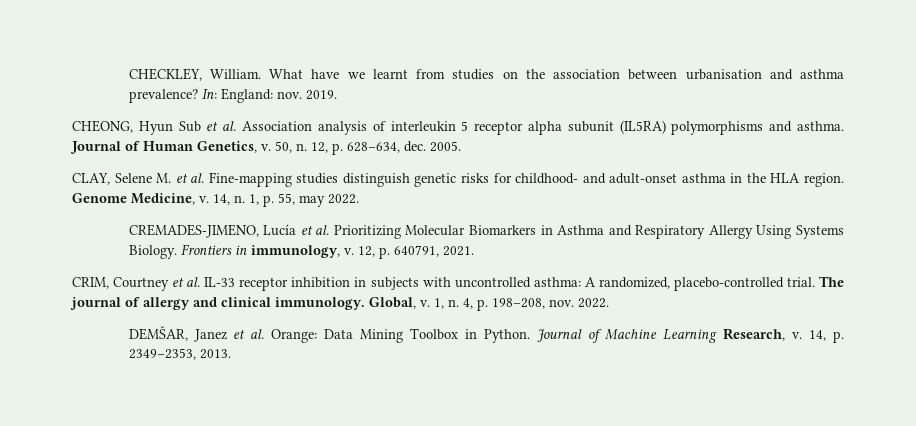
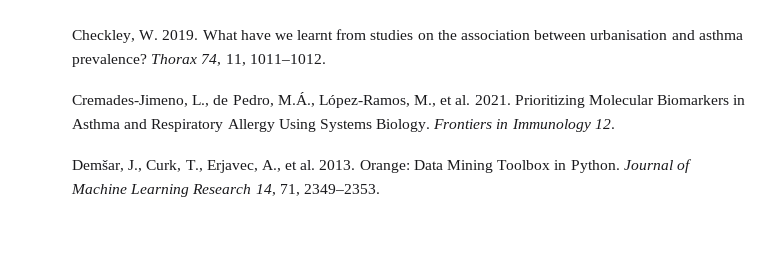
[128,68,261,81] CHECKLEY, William. -> [71,30,199,43] Checkley, W. 2019.
[201,88,337,103] [72,120,844,135] [70,141,461,155] [72,172,844,187] [72,193,359,207] [128,224,330,238] In: England: nov. 2019. // CHEONG, Hyun Sub et al. Association analysis of interleukin 5 receptor alpha subunit (IL5RA) polymorphisms and asthma. Journal of Human Genetics, v. 50, n. 12, p. 628–634, dec. 2005. // CLAY, Selene M. et al. Fine-mapping studies distinguish genetic risks for childhood- and adult-onset asthma in the HLA region. Genome Medicine, v. 14, n. 1, p. 55, may 2022. // CREMADES-JIMENO, Lucía et al. -> [151,54,326,66] [71,92,511,108] Thorax 74, 11, 1011–1012. // Cremades-Jimeno, L., de Pedro, M.Á., López-Ramos, M., et al. 2021.
[250,245,474,259] [72,276,844,291] [70,297,609,311] [128,326,265,342] immunology, v. 12, p. 640791, 2021. // CRIM, Courtney et al. IL-33 receptor inhibition in subjects with uncontrolled asthma: A randomized, placebo-controlled trial. The journal of allergy and clinical immunology. Global, v. 1, n. 4, p. 198–208, nov. 2022. // DEMŠAR, Janez et al. -> [511,119,615,132] [71,160,356,173] Immunology 12. // Demšar, J., Curk, T., Erjavec, A., et al. 2013.
[723,328,845,343] [128,348,231,360] Research, v. 14, p. 2349–2353, 2013. -> [192,184,380,196] Research 14, 71, 2349–2353.

